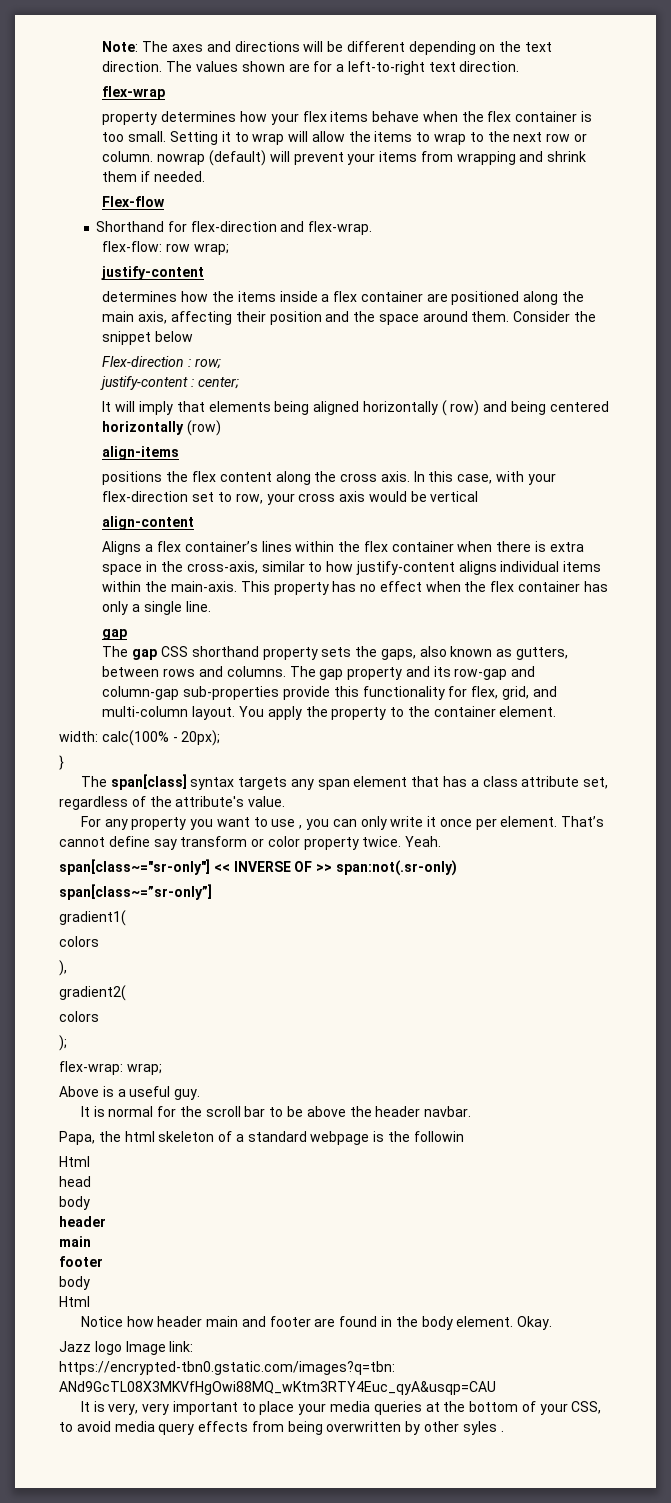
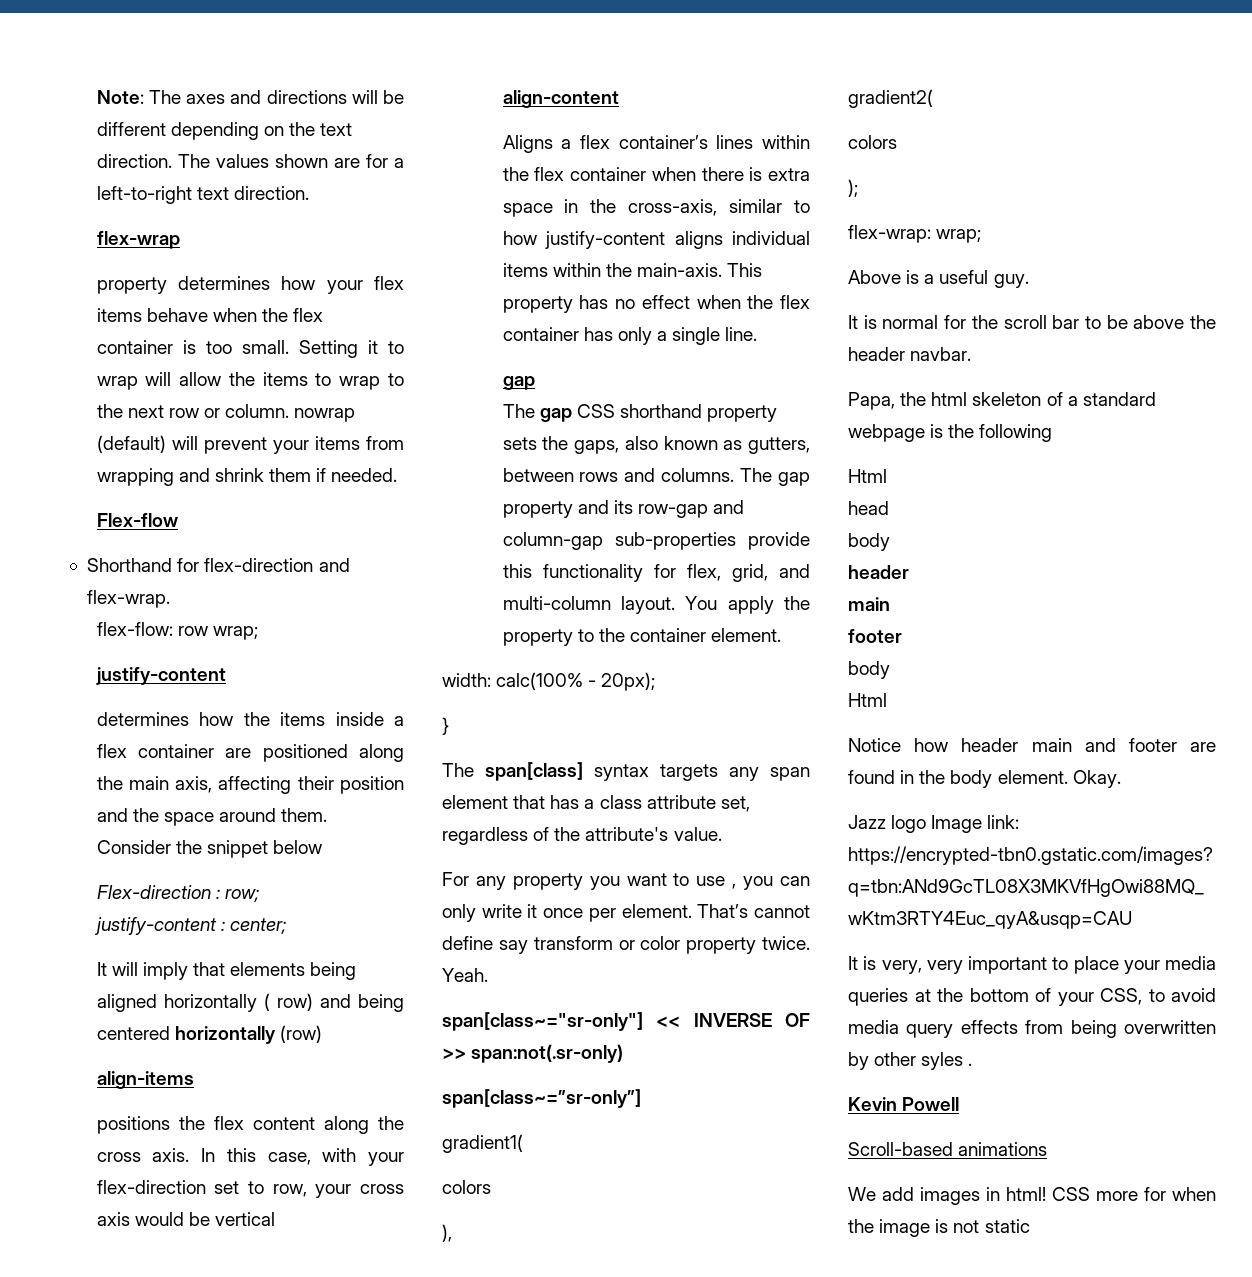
[413,1131,464,1142] followin -> [979,424,1053,442] following
(504, 1431) none -> [848,1097,960,1111] [848,1142,1048,1156] [848,1187,1216,1205] [848,1219,1030,1237] // Kevin Powell // Scroll-based animations // We add images in html! CSS more for when the image is not static

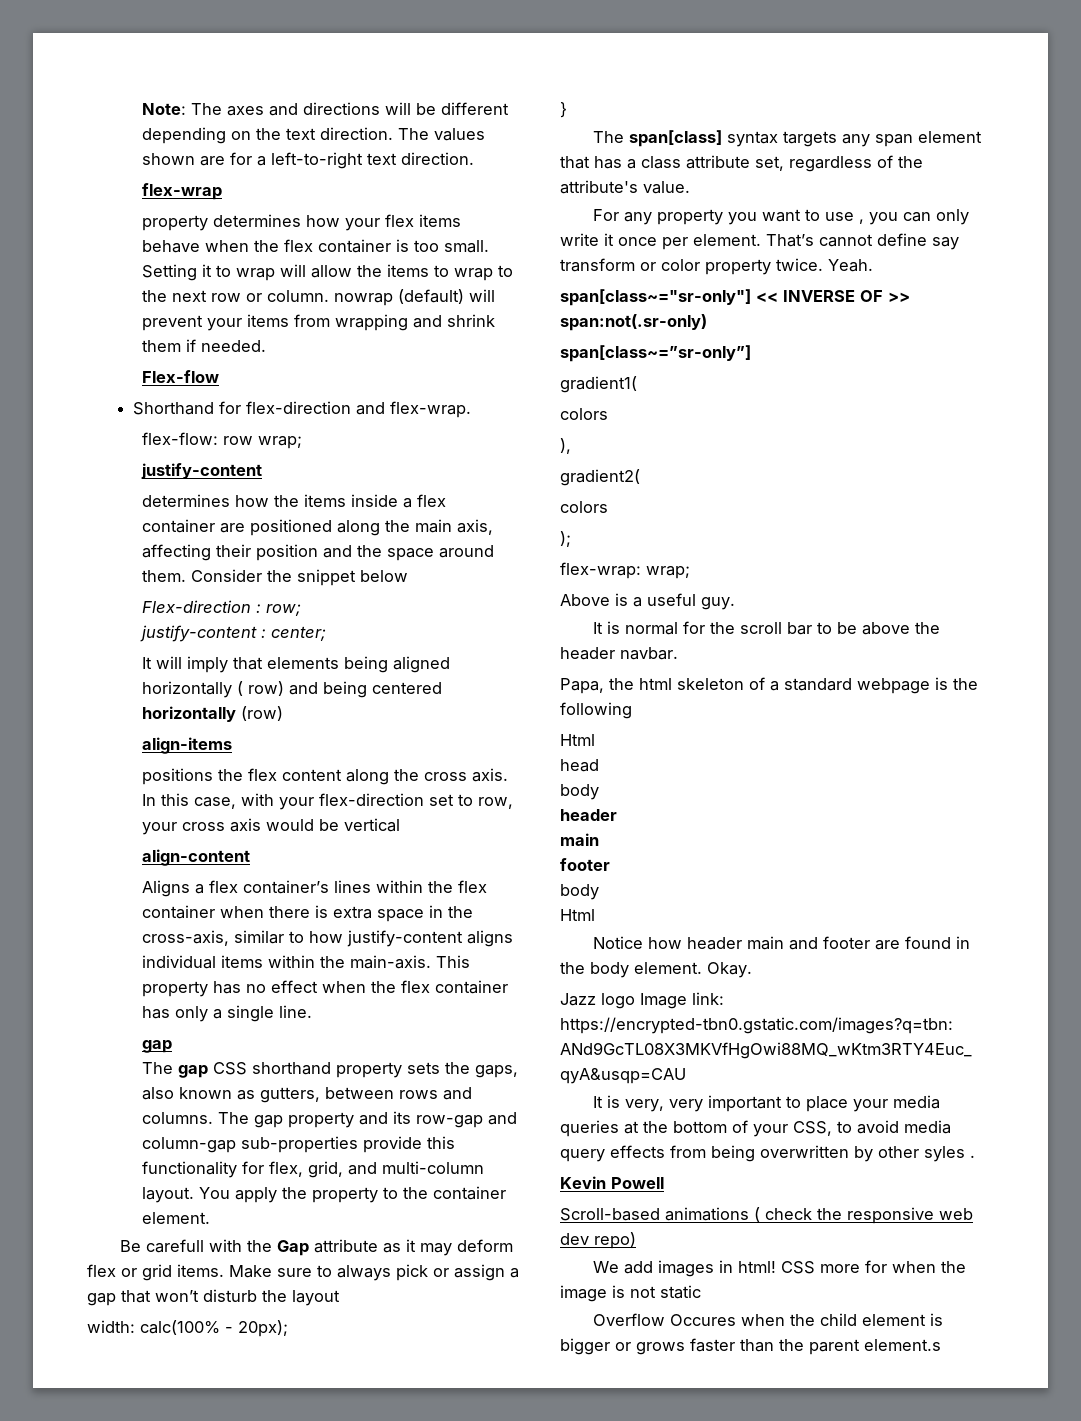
(782, 635) none -> [119,1239,513,1256] [87,1264,519,1281] [87,1289,340,1306] // Be carefull with the Gap attribute as it may deform flex or grid items. Make sure to always pick or assign a gap that won’t disturb the layout
(1048, 1149) none -> [754,1207,973,1224] [560,1232,636,1249] ( check the responsive web dev repo)
(1030, 1226) none -> [592,1313,943,1326] [560,1338,941,1355] // Overflow Occures when the child element is bigger or grows faster than the parent element.s

